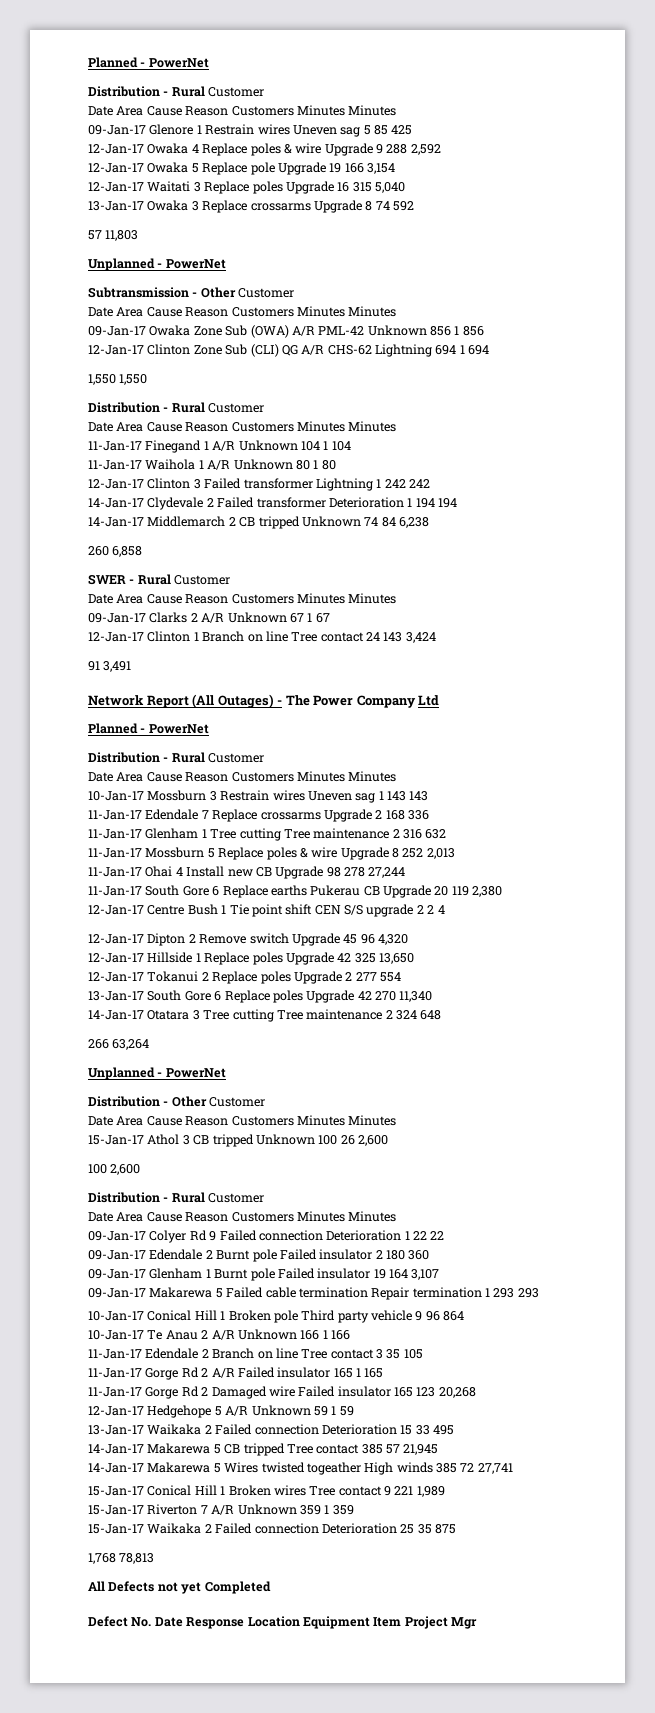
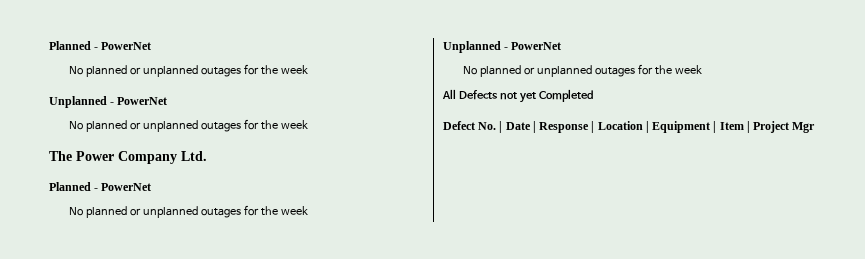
[88,57,209,68] [88,86,265,97] [88,105,397,116] [88,124,413,137] [88,143,441,156] [88,162,395,175] [88,181,405,194] [88,200,414,213] [88,230,139,241] [88,258,226,271] [88,287,295,298] [88,306,397,317] [88,325,484,338] [88,344,490,357] [88,374,148,385] [88,402,265,413] [88,421,397,432] [88,440,351,453] [88,459,336,470] [88,478,430,491] [88,497,457,510] [88,516,429,529] [88,546,143,557] [88,574,231,585] [88,593,397,604] [88,612,330,623] [88,631,436,643] [88,661,132,672] [88,694,283,708] Planned - PowerNet // Distribution - Rural Customer // Date Area Cause Reason Customers Minutes Minutes // 09-Jan-17 Glenore 1 Restrain wires Uneven sag 5 85 425 // 12-Jan-17 Owaka 4 Replace poles & wire Upgrade 9 288 2,592 // 12-Jan-17 Owaka 5 Replace pole Upgrade 19 166 3,154 // 12-Jan-17 Waitati 3 Replace poles Upgrade 16 315 5,040 // 13-Jan-17 Owaka 3 Replace crossarms Upgrade 8 74 592 // 57 11,803 // Unplanned - PowerNet // Subtransmission - Other Customer // Date Area Cause Reason Customers Minutes Minutes // 09-Jan-17 Owaka Zone Sub (OWA) A/R PML-42 Unknown 856 1 856 // 12-Jan-17 Clinton Zone Sub (CLI) QG A/R CHS-62 Lightning 694 1 694 // 1,550 1,550 // Distribution - Rural Customer // Date Area Cause Reason Customers Minutes Minutes // 11-Jan-17 Finegand 1 A/R Unknown 104 1 104 // 11-Jan-17 Waihola 1 A/R Unknown 80 1 80 // 12-Jan-17 Clinton 3 Failed transformer Lightning 1 242 242 // 14-Jan-17 Clydevale 2 Failed transformer Deterioration 1 194 194 // 14-Jan-17 Middlemarch 2 CB tripped Unknown 74 84 6,238 // 260 6,858 // SWER - Rural Customer // Date Area Cause Reason Customers Minutes Minutes // 09-Jan-17 Clarks 2 A/R Unknown 67 1 67 // 12-Jan-17 Clinton 1 Branch on line Tree contact 24 143 3,424 // 91 3,491 // Network Report (All Outages) - -> [49,41,152,50] [69,64,309,77] [49,96,168,108] [69,119,309,132] Planned - PowerNet // No planned or unplanned outages for the week // Unplanned - PowerNet // No planned or unplanned outages for the week //
[418,695,440,706] [88,723,209,734] [88,752,265,763] [88,771,397,782] [88,790,429,803] [88,809,429,822] [88,828,447,841] [88,847,455,860] [88,866,406,879] [88,885,503,898] [88,904,445,917] [88,933,408,946] [88,952,414,965] [88,971,401,984] [88,990,433,1003] [88,1009,442,1022] [88,1039,150,1050] [88,1067,226,1080] [88,1096,266,1107] [88,1115,397,1126] [88,1134,388,1147] [88,1164,141,1175] [88,1192,265,1203] [88,1211,397,1222] [88,1230,445,1243] [88,1249,430,1262] [88,1268,440,1281] [88,1287,539,1300] [88,1310,465,1323] [88,1329,350,1340] [88,1348,423,1359] [88,1367,384,1380] [88,1386,476,1399] [88,1405,354,1418] [88,1424,454,1435] [88,1443,439,1456] [88,1462,513,1475] [88,1485,445,1497] [88,1504,354,1515] [88,1523,456,1534] [88,1553,155,1564] Ltd // Planned - PowerNet // Distribution - Rural Customer // Date Area Cause Reason Customers Minutes Minutes // 10-Jan-17 Mossburn 3 Restrain wires Uneven sag 1 143 143 // 11-Jan-17 Edendale 7 Replace crossarms Upgrade 2 168 336 // 11-Jan-17 Glenham 1 Tree cutting Tree maintenance 2 316 632 // 11-Jan-17 Mossburn 5 Replace poles & wire Upgrade 8 252 2,013 // 11-Jan-17 Ohai 4 Install new CB Upgrade 98 278 27,244 // 11-Jan-17 South Gore 6 Replace earths Pukerau CB Upgrade 20 119 2,380 // 12-Jan-17 Centre Bush 1 Tie point shift CEN S/S upgrade 2 2 4 // 12-Jan-17 Dipton 2 Remove switch Upgrade 45 96 4,320 // 12-Jan-17 Hillside 1 Replace poles Upgrade 42 325 13,650 // 12-Jan-17 Tokanui 2 Replace poles Upgrade 2 277 554 // 13-Jan-17 South Gore 6 Replace poles Upgrade 42 270 11,340 // 14-Jan-17 Otatara 3 Tree cutting Tree maintenance 2 324 648 // 266 63,264 // Unplanned - PowerNet // Distribution - Other Customer // Date Area Cause Reason Customers Minutes Minutes // 15-Jan-17 Athol 3 CB tripped Unknown 100 26 2,600 // 100 2,600 // Distribution - Rural Customer // Date Area Cause Reason Customers Minutes Minutes // 09-Jan-17 Colyer Rd 9 Failed connection Deterioration 1 22 22 // 09-Jan-17 Edendale 2 Burnt pole Failed insulator 2 180 360 // 09-Jan-17 Glenham 1 Burnt pole Failed insulator 19 164 3,107 // 09-Jan-17 Makarewa 5 Failed cable termination Repair termination 1 293 293 // 10-Jan-17 Conical Hill 1 Broken pole Third party vehicle 9 96 864 // 10-Jan-17 Te Anau 2 A/R Unknown 166 1 166 // 11-Jan-17 Edendale 2 Branch on line Tree contact 3 35 105 // 11-Jan-17 Gorge Rd 2 A/R Failed insulator 165 1 165 // 11-Jan-17 Gorge Rd 2 Damaged wire Failed insulator 165 123 20,268 // 12-Jan-17 Hedgehope 5 A/R Unknown 59 1 59 // 13-Jan-17 Waikaka 2 Failed connection Deterioration 15 33 495 // 14-Jan-17 Makarewa 5 CB tripped Tree contact 385 57 21,945 // 14-Jan-17 Makarewa 5 Wires twisted togeather High winds 385 72 27,741 // 15-Jan-17 Conical Hill 1 Broken wires Tree contact 9 221 1,989 // 15-Jan-17 Riverton 7 A/R Unknown 359 1 359 // 15-Jan-17 Waikaka 2 Failed connection Deterioration 25 35 875 // 1,768 78,813 -> [181,151,207,161] [49,182,152,191] [69,205,309,218] [443,41,562,53] [463,64,703,77] Ltd. // Planned - PowerNet // No planned or unplanned outages for the week // Unplanned - PowerNet // No planned or unplanned outages for the week
[154,1616,402,1629] Date Response Location Equipment Item -> [499,121,750,133] | Date | Response | Location | Equipment | Item |

